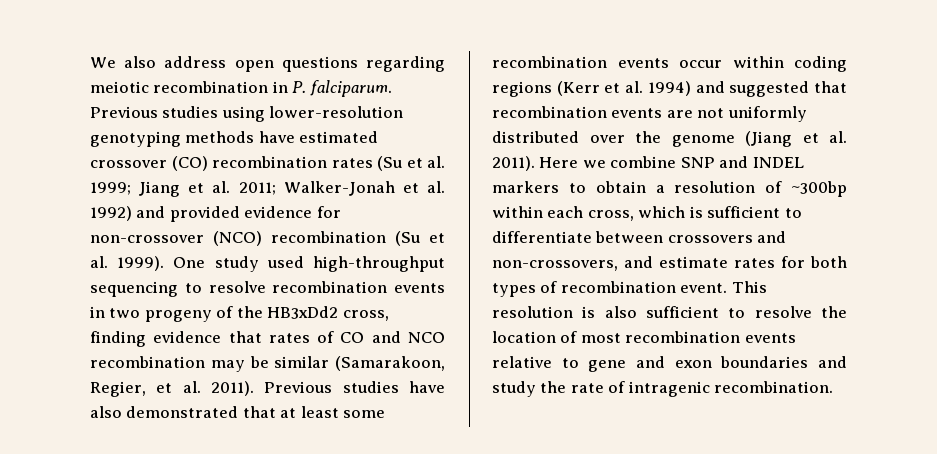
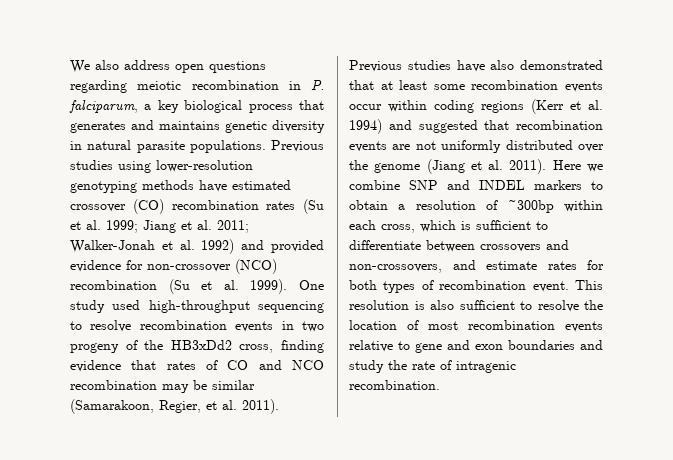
[309,80,392,97] falciparum. -> [69,100,324,113] [70,120,325,133] [70,140,266,153] falciparum, a key biological process that generates and maintains genetic diversity in natural parasite populations.

